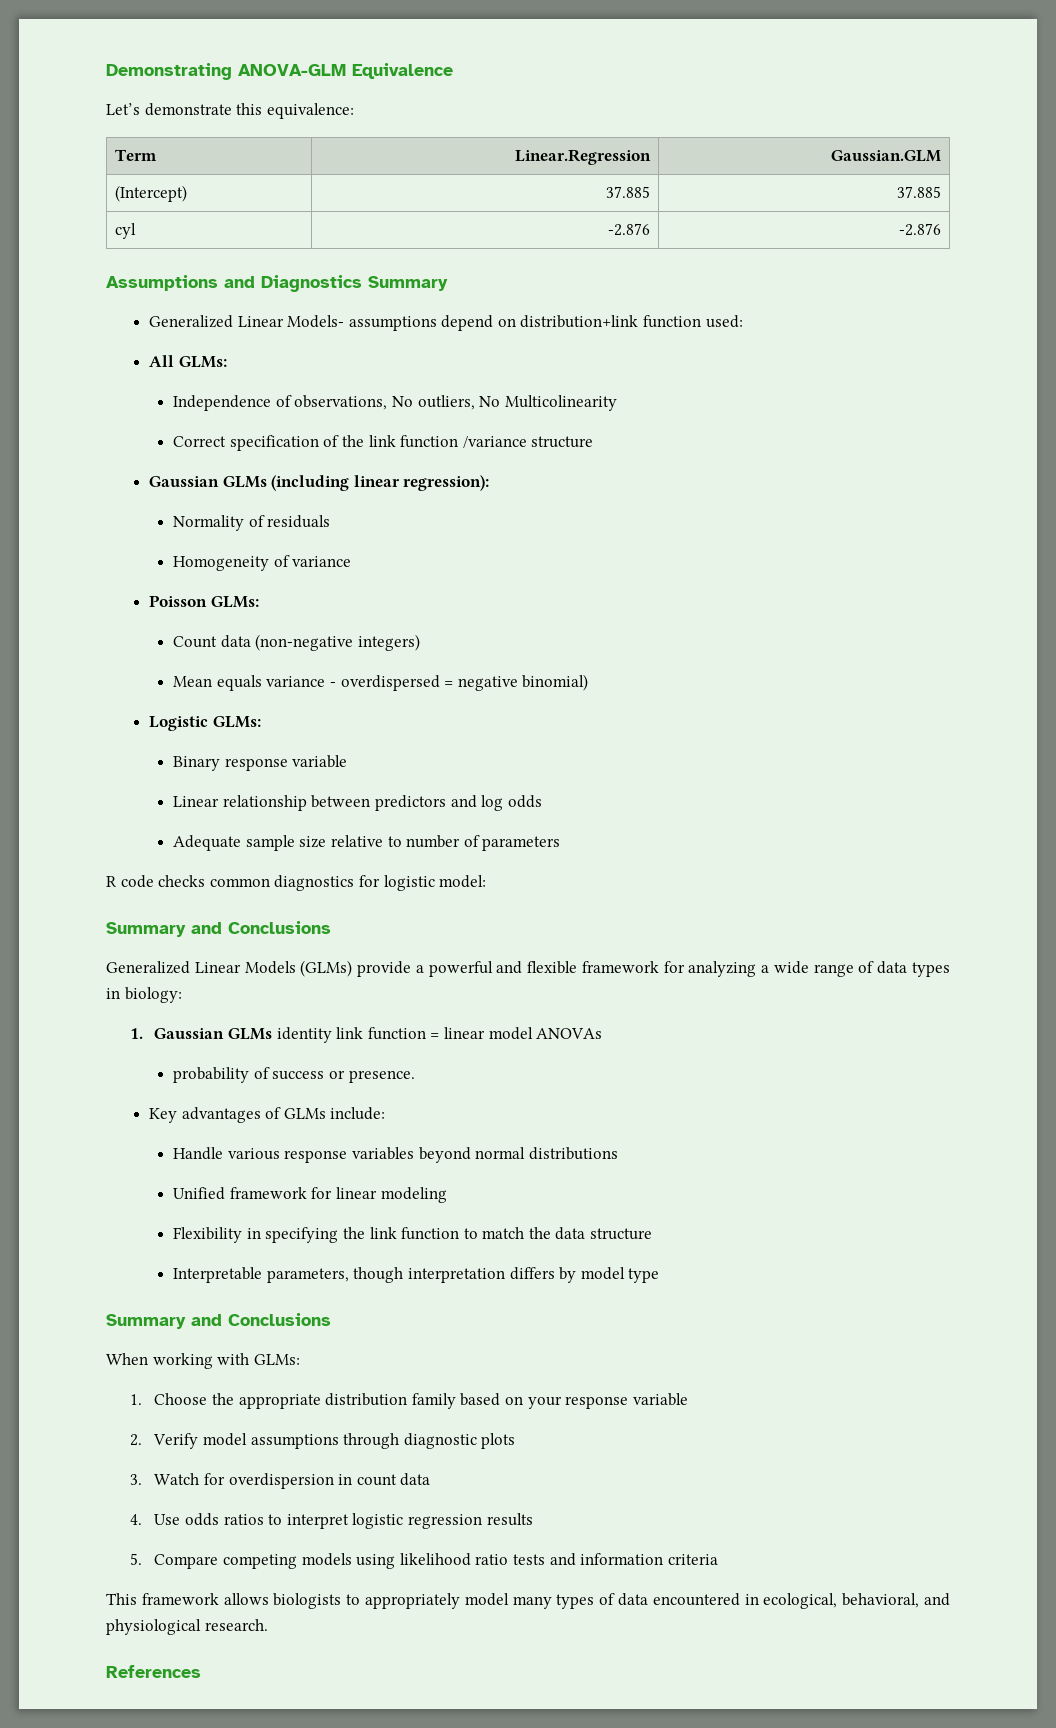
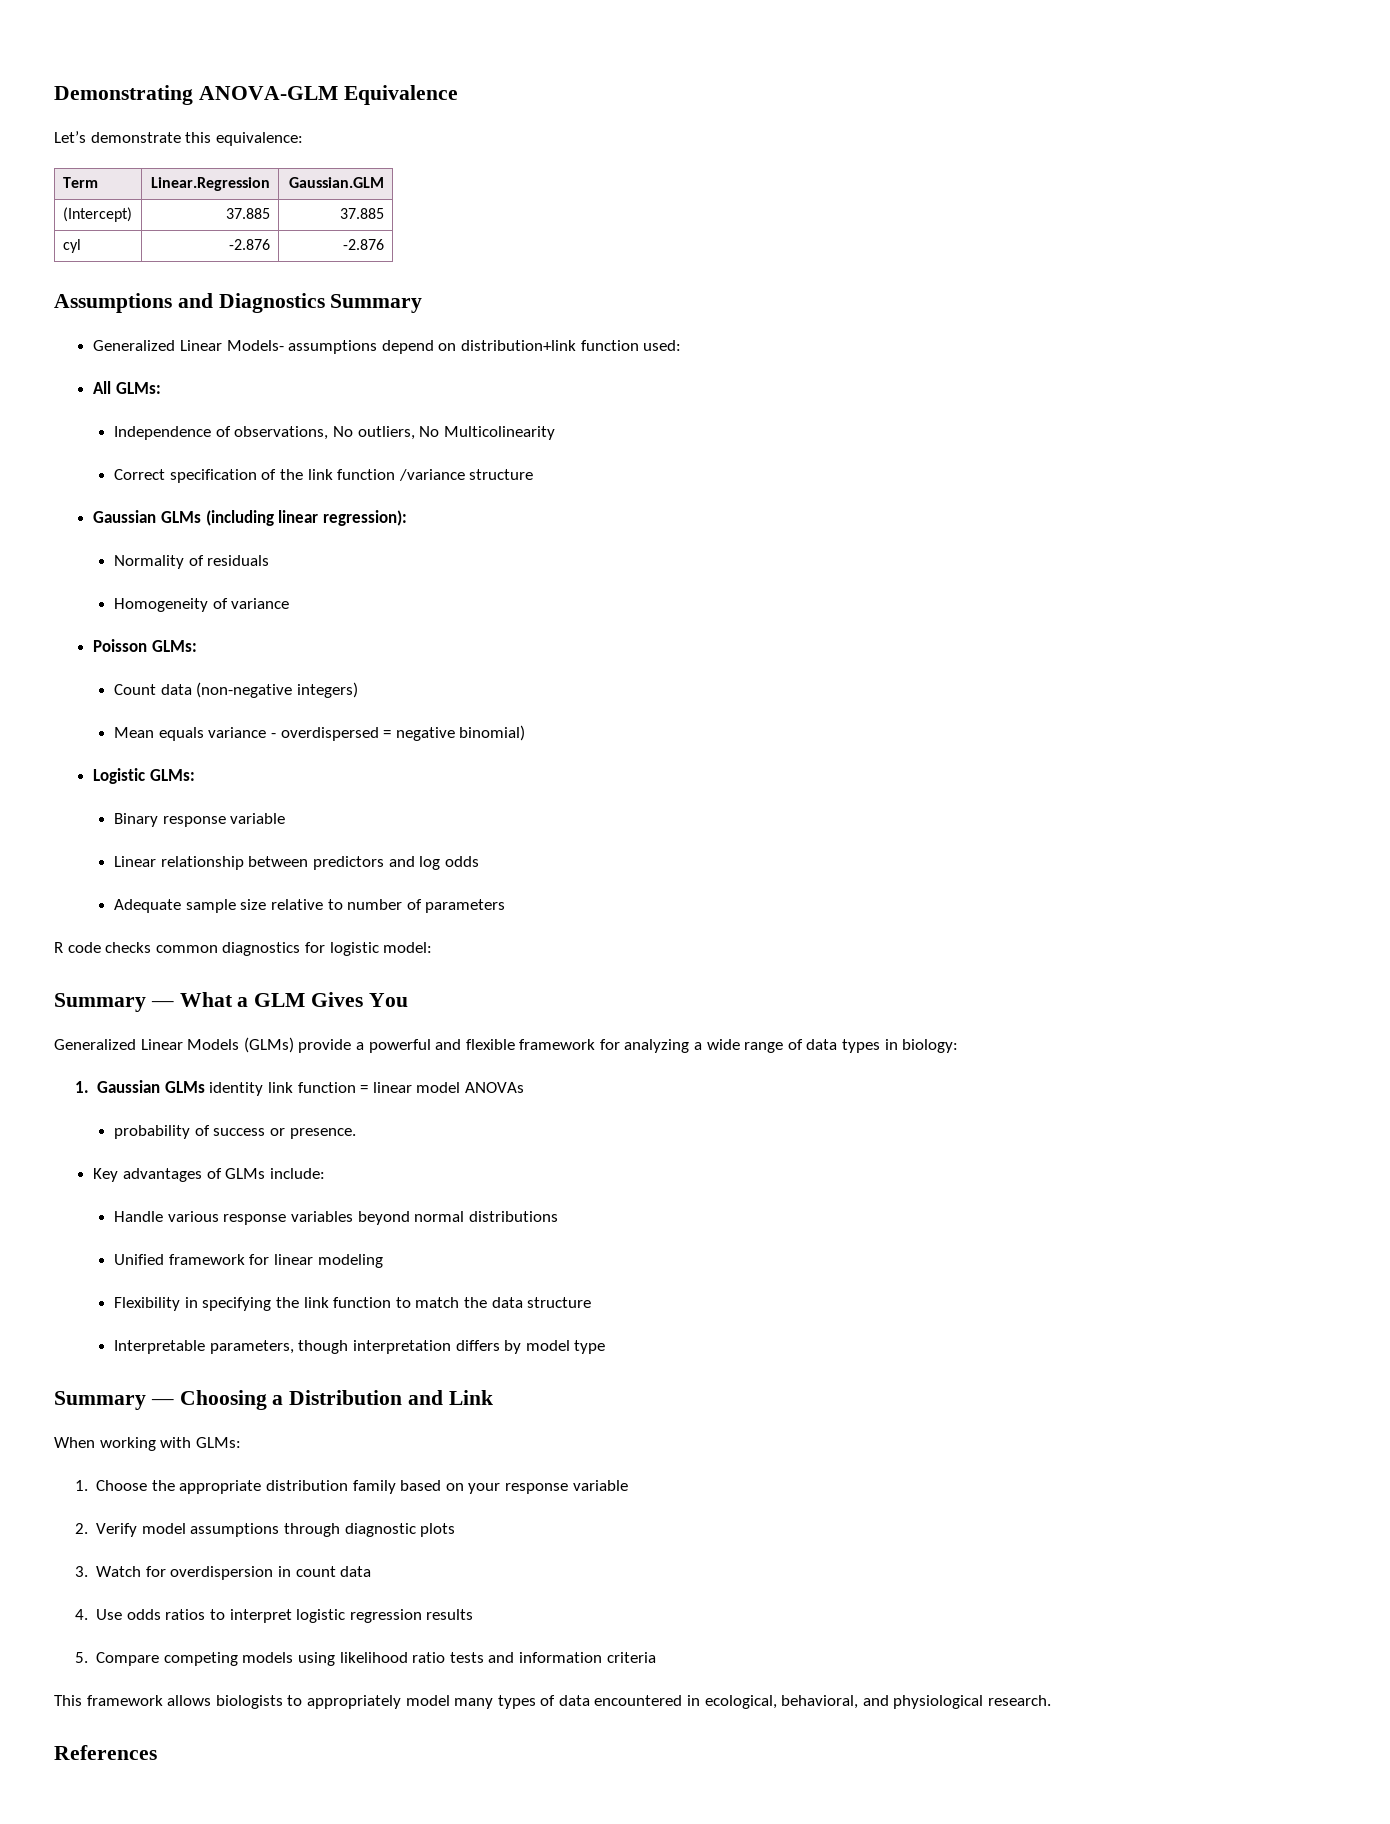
[191,921,331,934] and Conclusions -> [150,992,408,1007] — What a GLM Gives You
[191,1313,331,1326] and Conclusions -> [150,1390,493,1410] — Choosing a Distribution and Link

